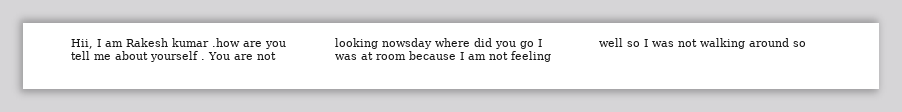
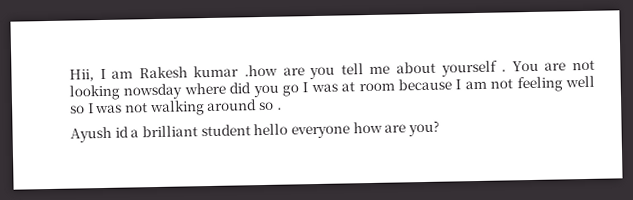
(806, 44) none -> [276,107,282,110] [70,120,440,143] . // Ayush id a brilliant student hello everyone how are you?

